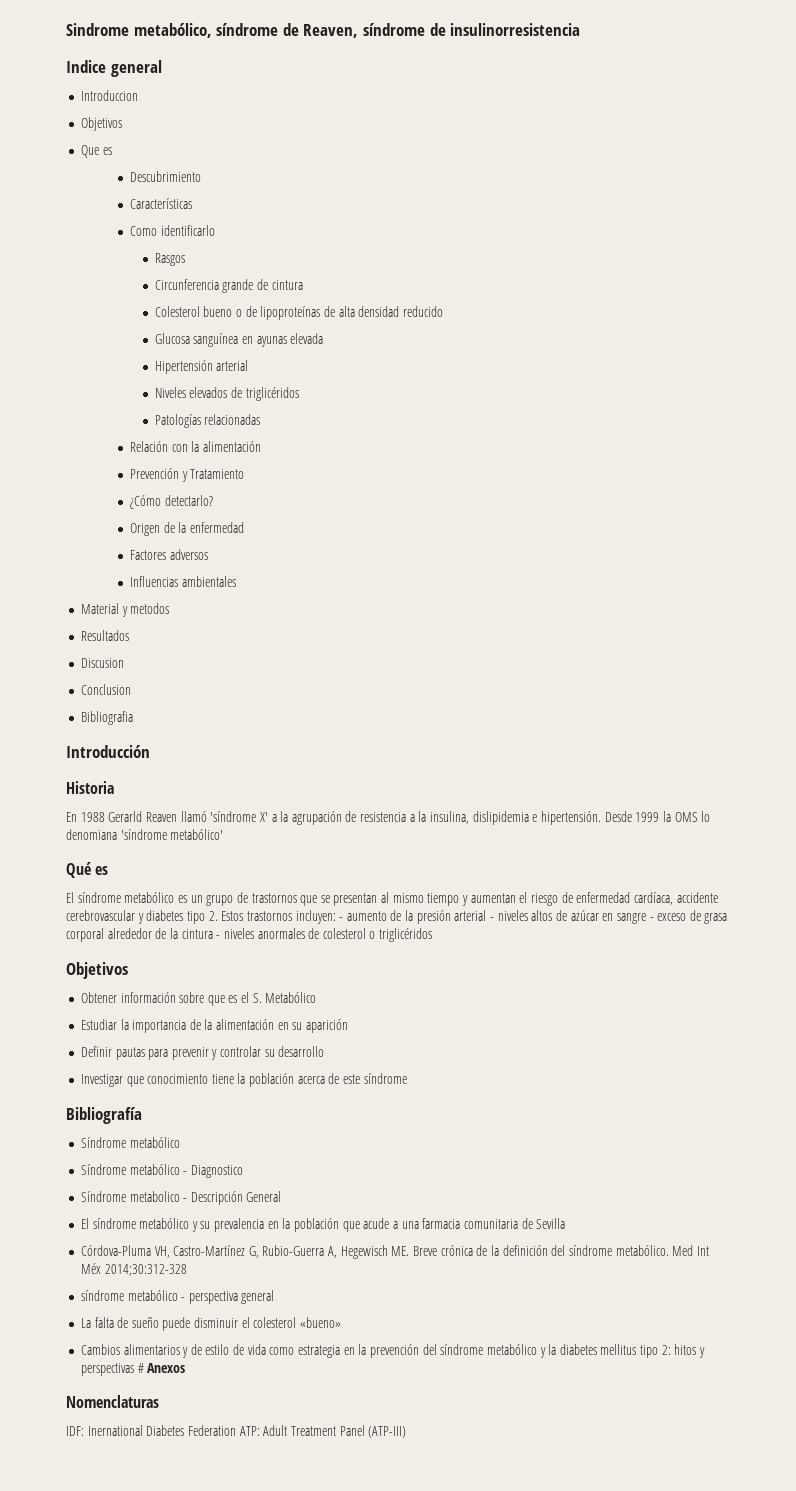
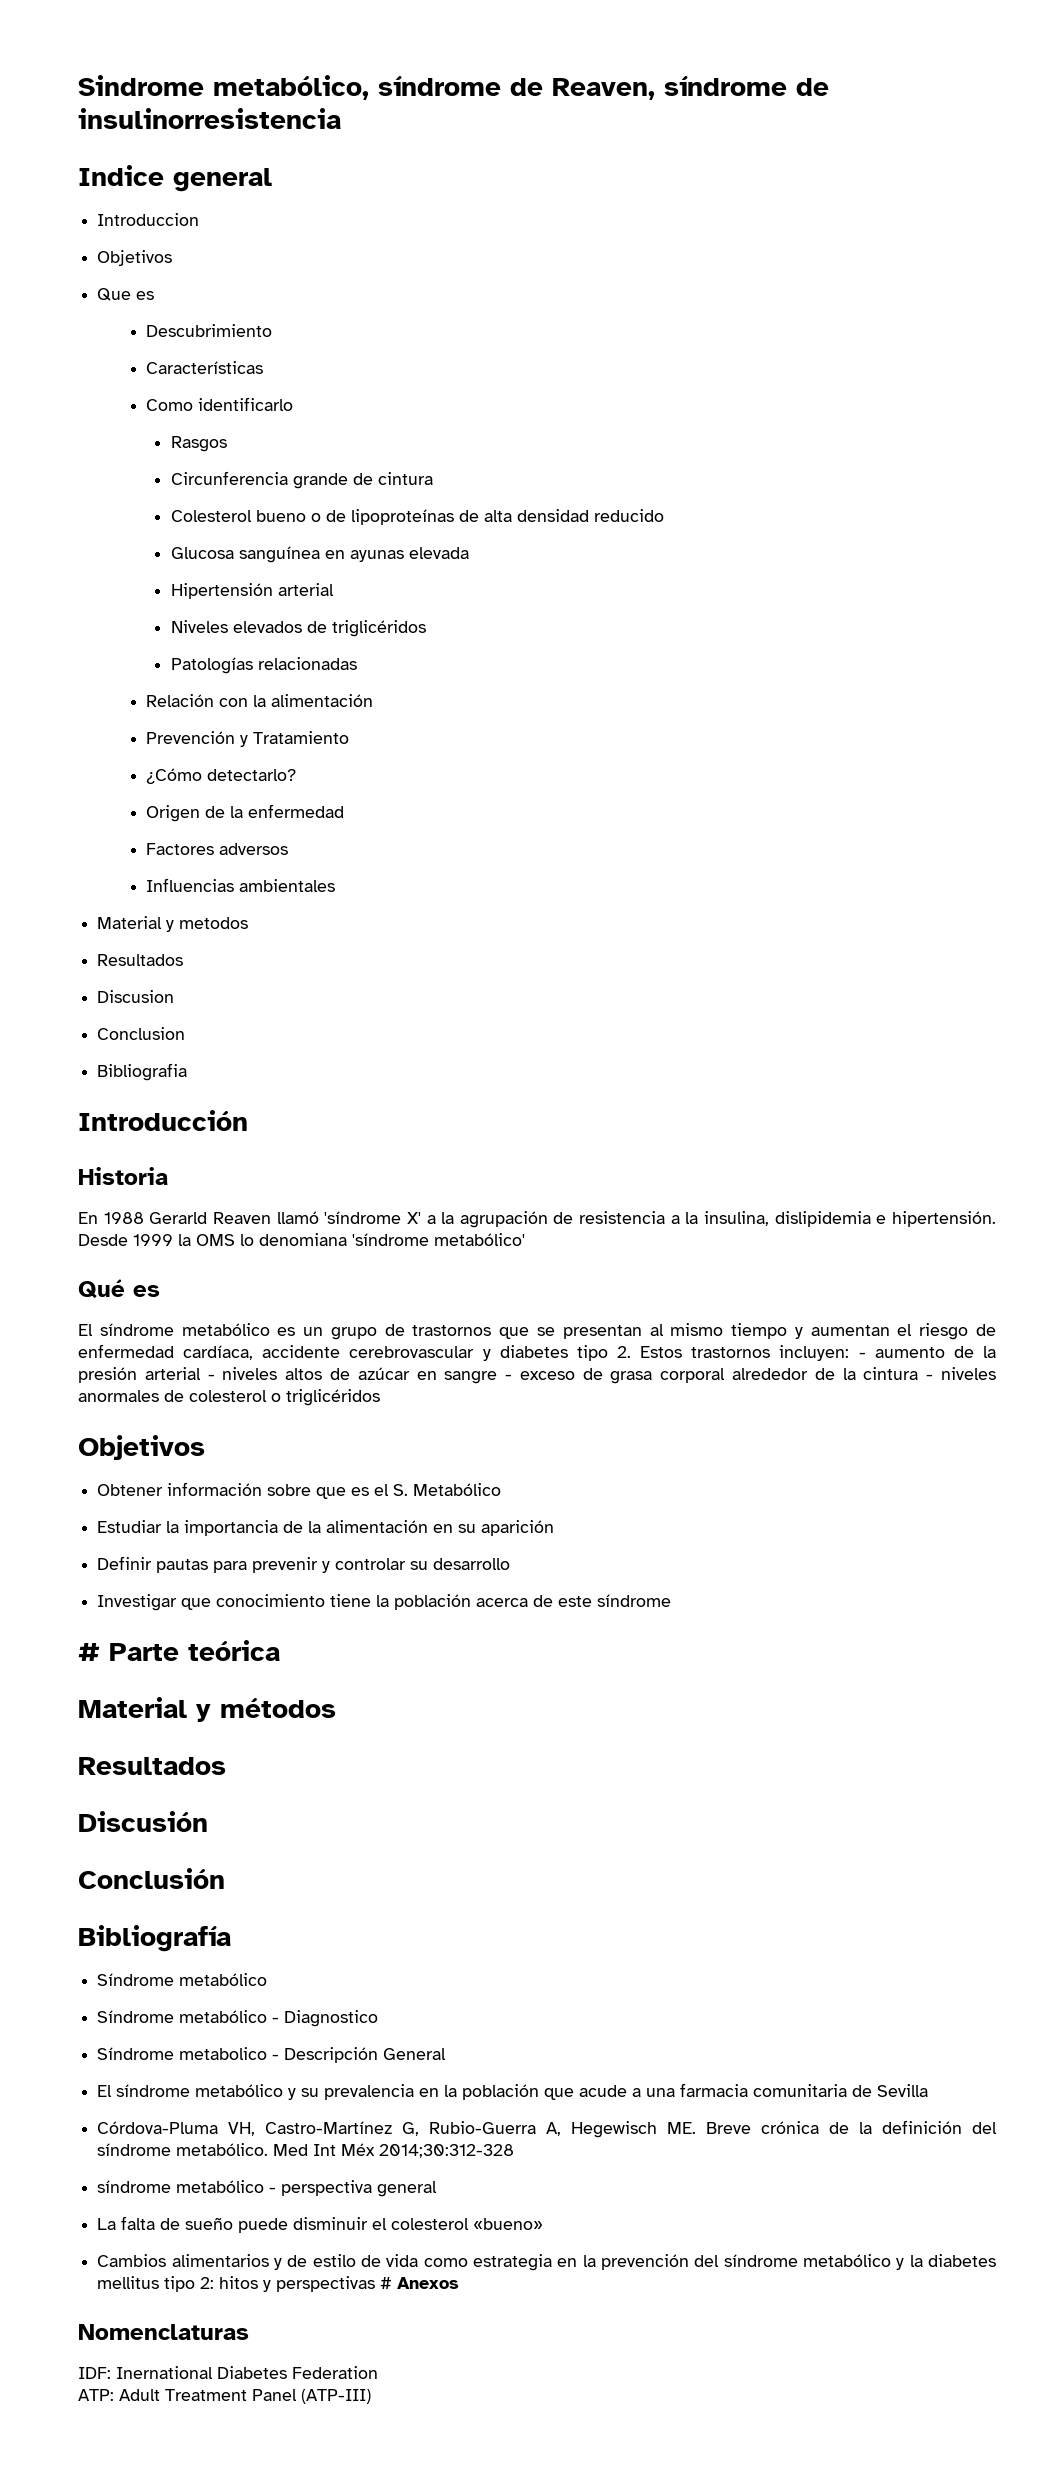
(407, 1078) none -> [78,1640,280,1661] [78,1697,336,1722] [78,1757,226,1775] [78,1811,208,1832] [78,1868,225,1889] // # Parte teórica // Material y métodos // Resultados // Discusión // Conclusión
(236, 1430) none -> (378, 2372) //

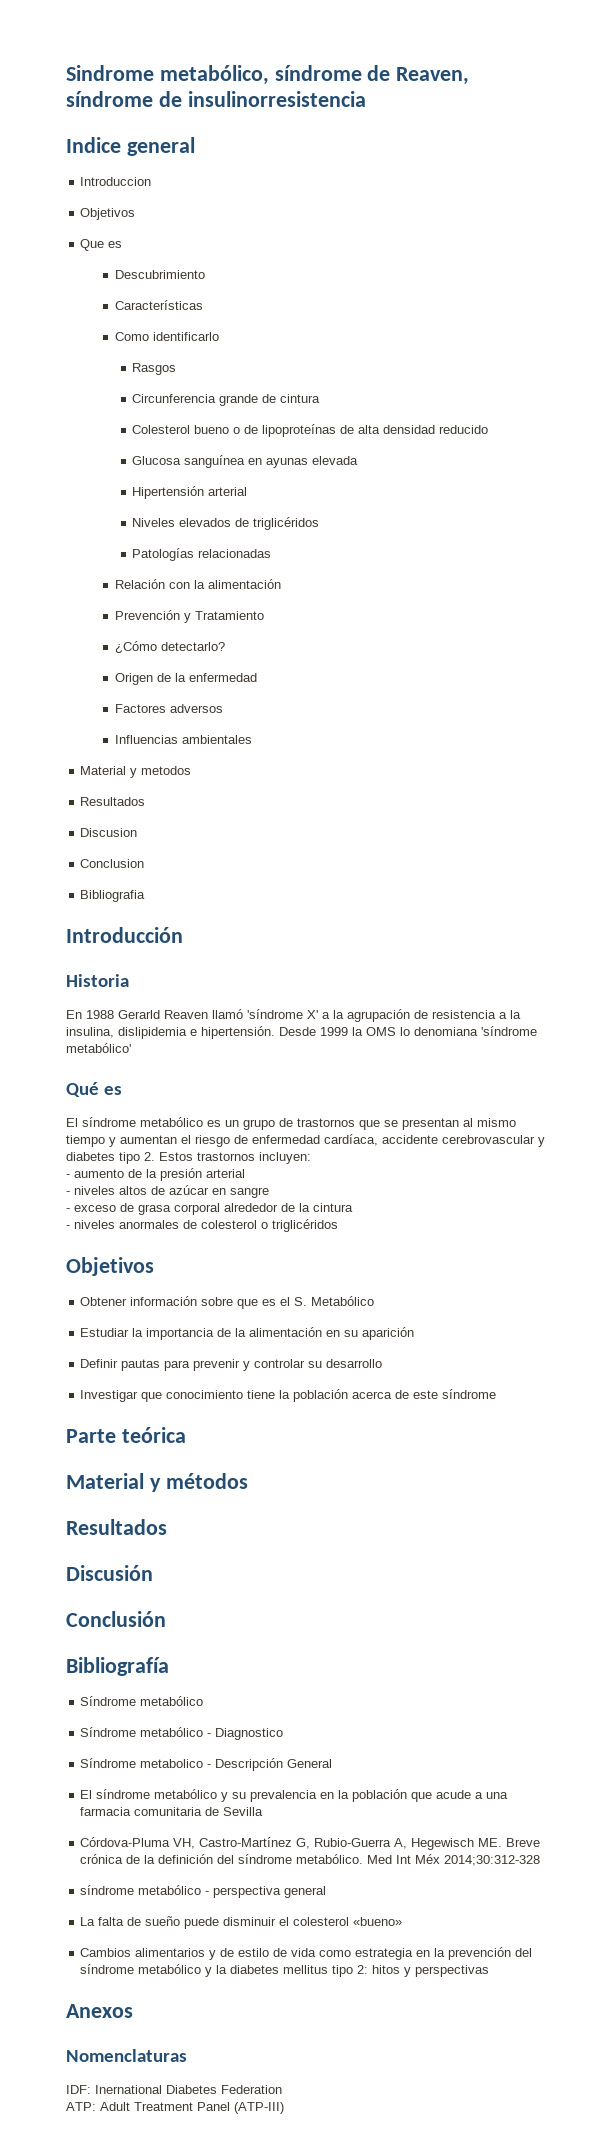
(850, 1353) none -> (311, 1158) //
(201, 1373) none -> (245, 1173) //
(498, 1377) none -> (269, 1192) //
(919, 1373) none -> (353, 1207) //
[78,1643,100,1661] # -> (497, 1394) none
[380,2277,393,2289] # -> (490, 1971) //

